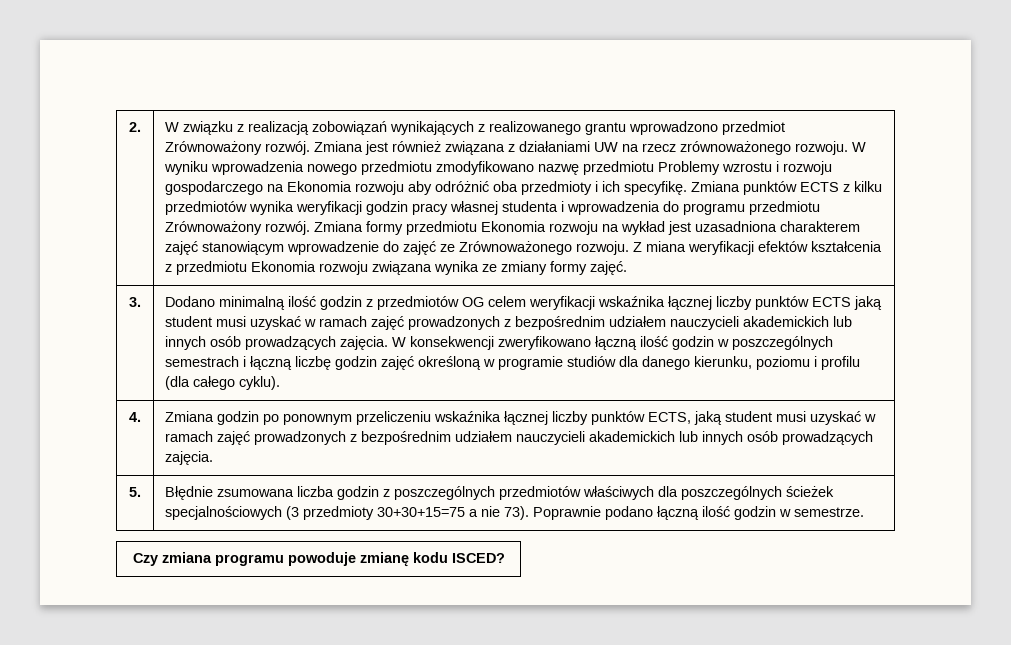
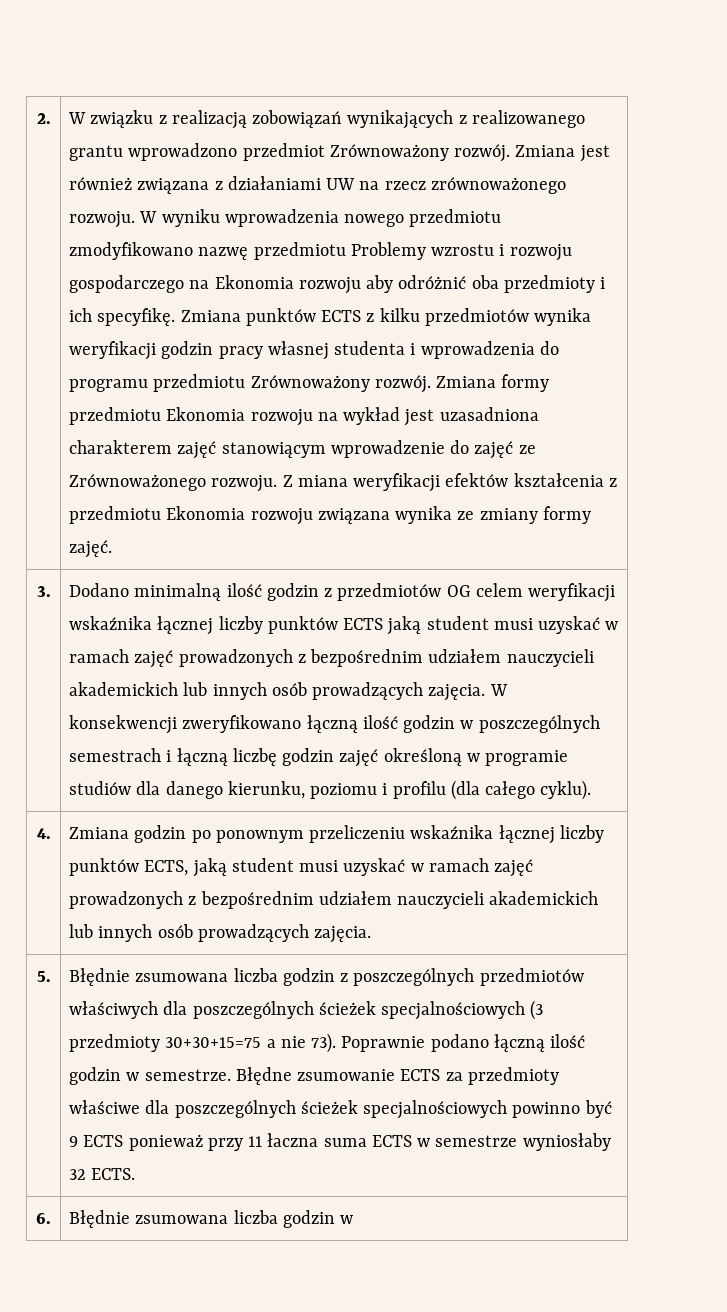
[132,552,505,567] // Czy zmiana programu powoduje zmianę kodu ISCED? -> [235,1067,559,1085] [69,1100,612,1119] [69,1133,611,1151] [69,1168,136,1180] [36,1213,51,1224] [69,1210,354,1228] Błędne zsumowanie ECTS za przedmioty właściwe dla poszczególnych ścieżek specjalnościowych powinno być 9 ECTS ponieważ przy 11 łaczna suma ECTS w semestrze wyniosłaby 32 ECTS. // 6. | Błędnie zsumowana liczba godzin w

